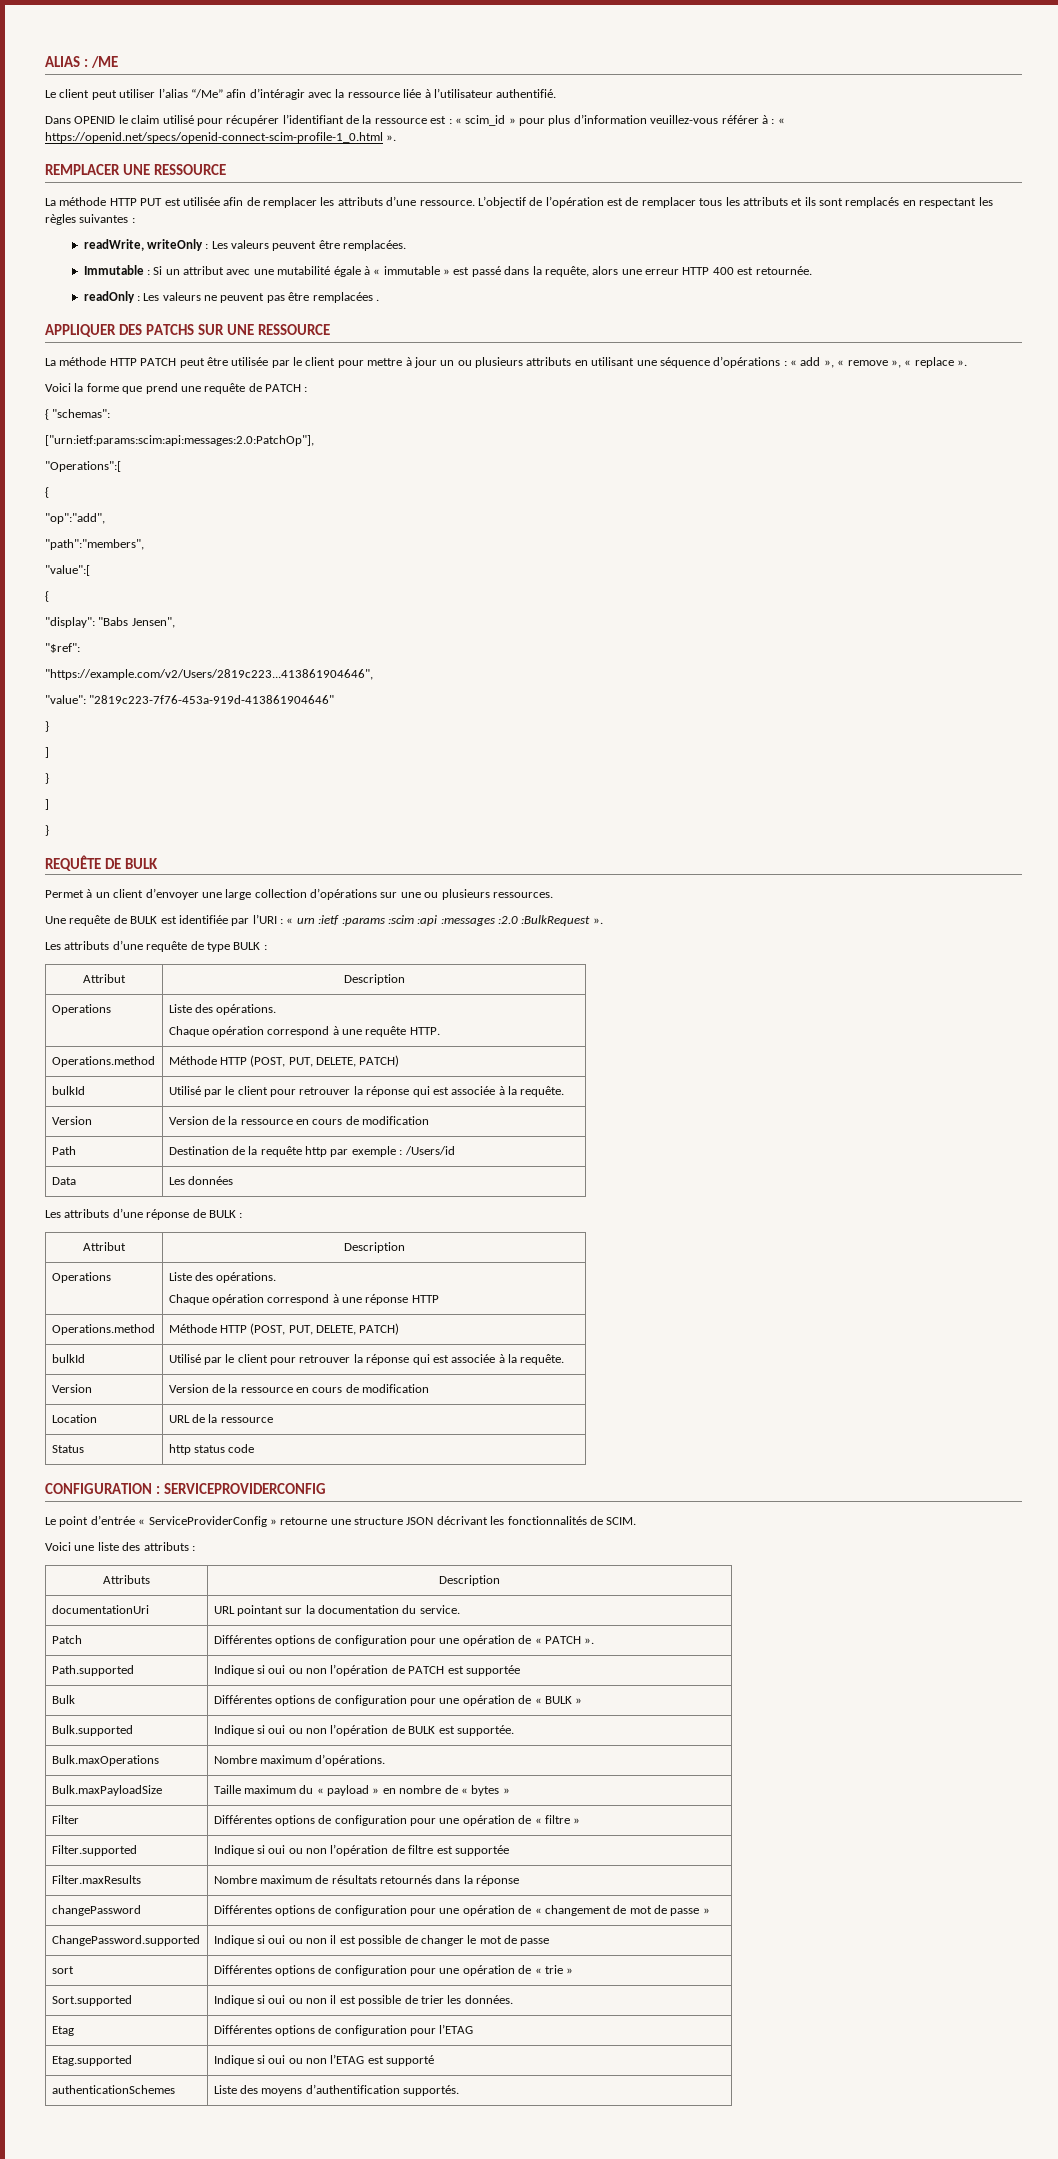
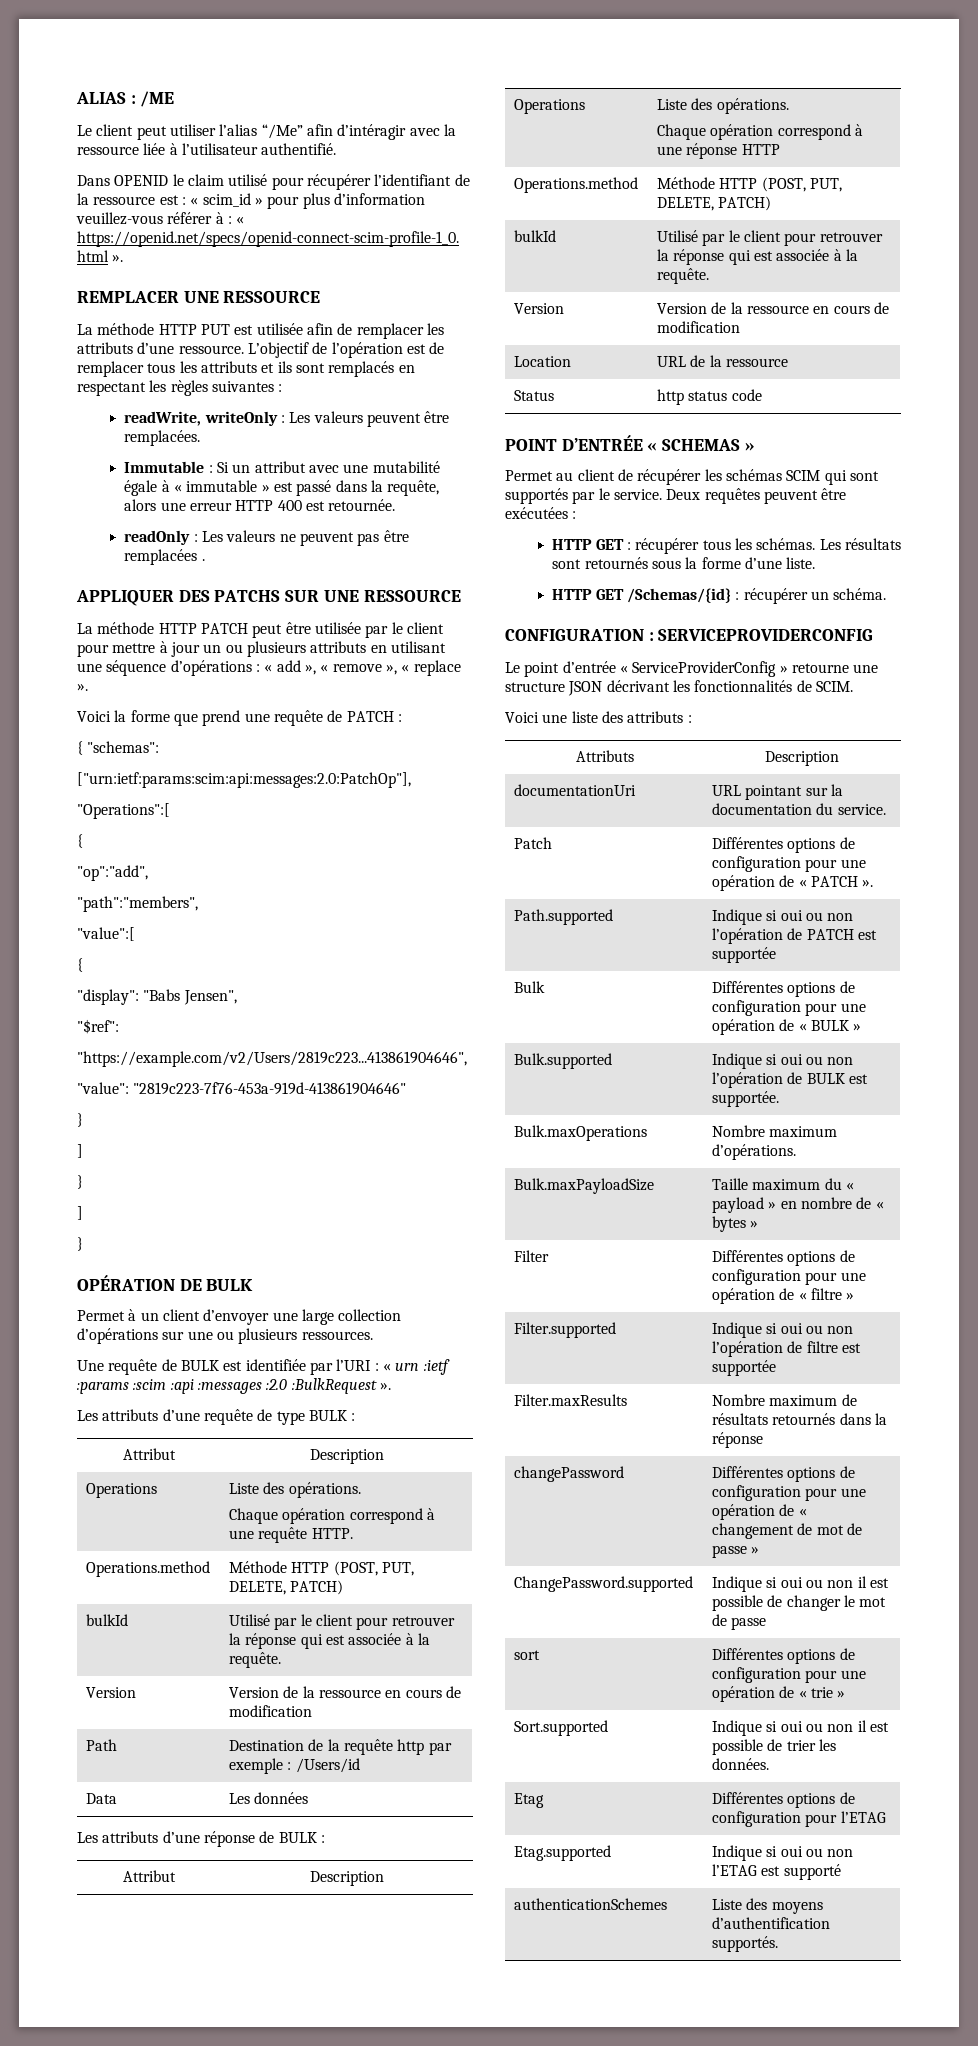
[45,855,101,871] REQUÊTE -> [77,1275,175,1291] OPÉRATION
(255, 1448) none -> [505,435,755,451] [505,469,879,485] [505,488,847,504] [505,507,577,519] [552,538,901,554] [552,557,816,569] [552,588,887,604] // POINT D’ENTRÉE « SCHEMAS » // Permet au client de récupérer les schémas SCIM qui sont supportés par le service. Deux requêtes peuvent être exécutées : // HTTP GET : récupérer tous les schémas. Les résultats sont retournés sous la forme d’une liste. // HTTP GET /Schemas/{id} : récupérer un schéma.

